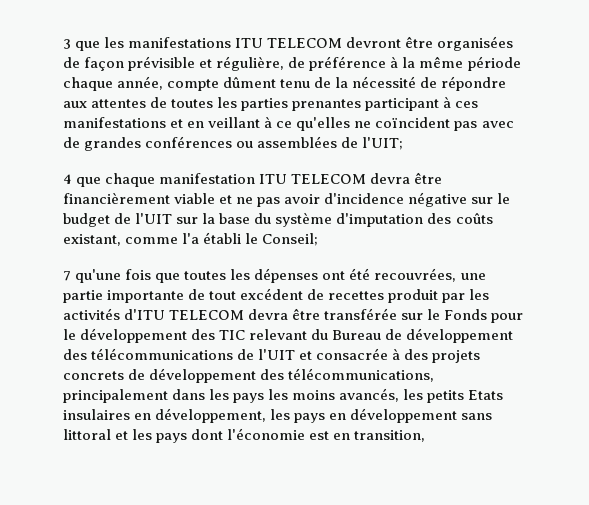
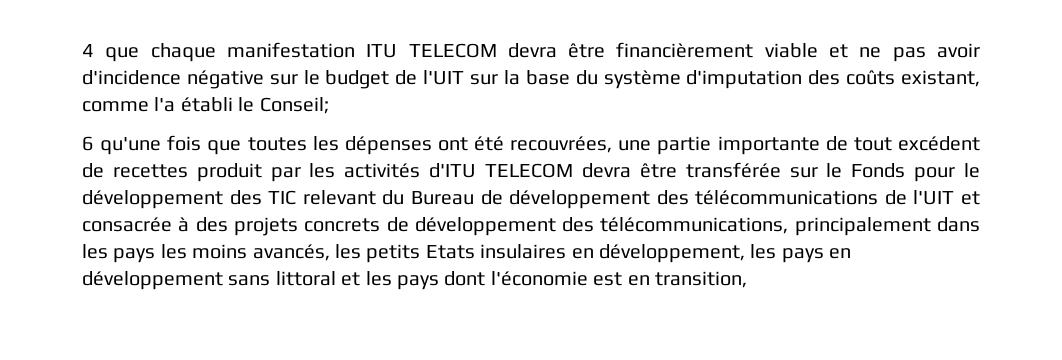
[63,36,514,51] [63,56,521,71] [63,76,507,91] [63,96,479,111] [63,116,514,131] [63,136,404,151] 3 que les manifestations ITU TELECOM devront être organisées de façon prévisible et régulière, de préférence à la même période chaque année, compte dûment tenu de la nécessité de répondre aux attentes de toutes les parties prenantes participant à ces manifestations et en veillant à ce qu'elles ne coïncident pas avec de grandes conférences ou assemblées de l'UIT; // -> (82, 50) none
[63,271,71,281] 7 -> [82,136,94,151] 6

